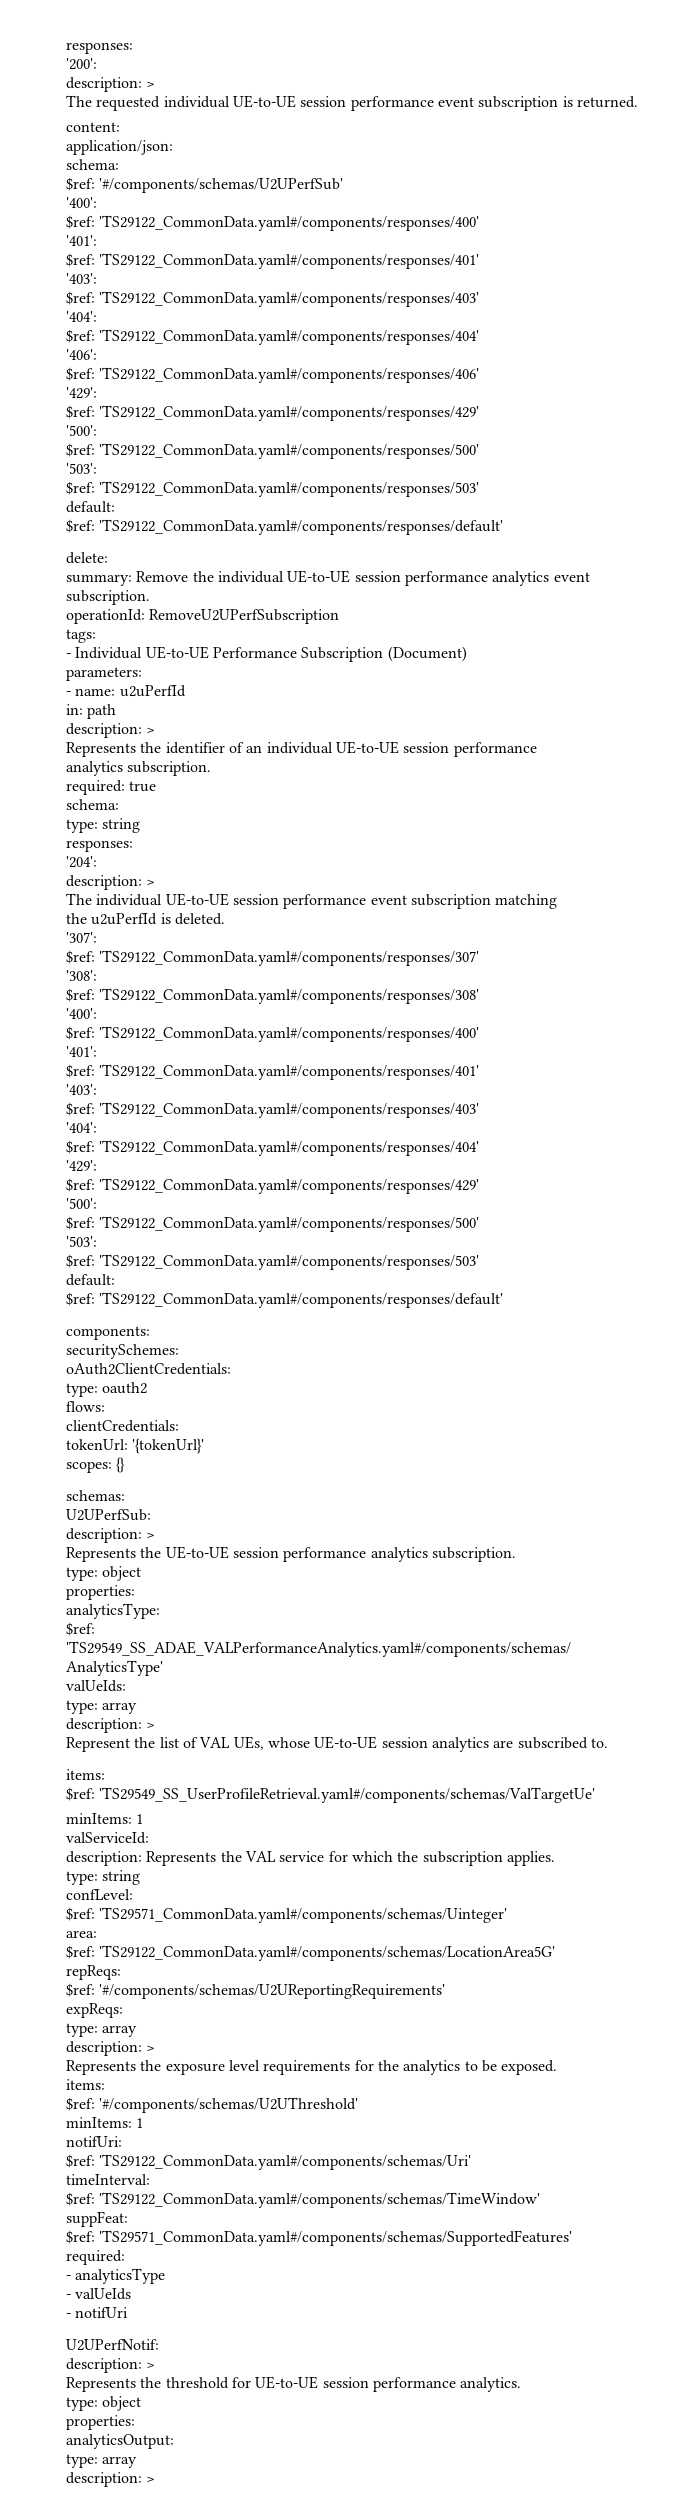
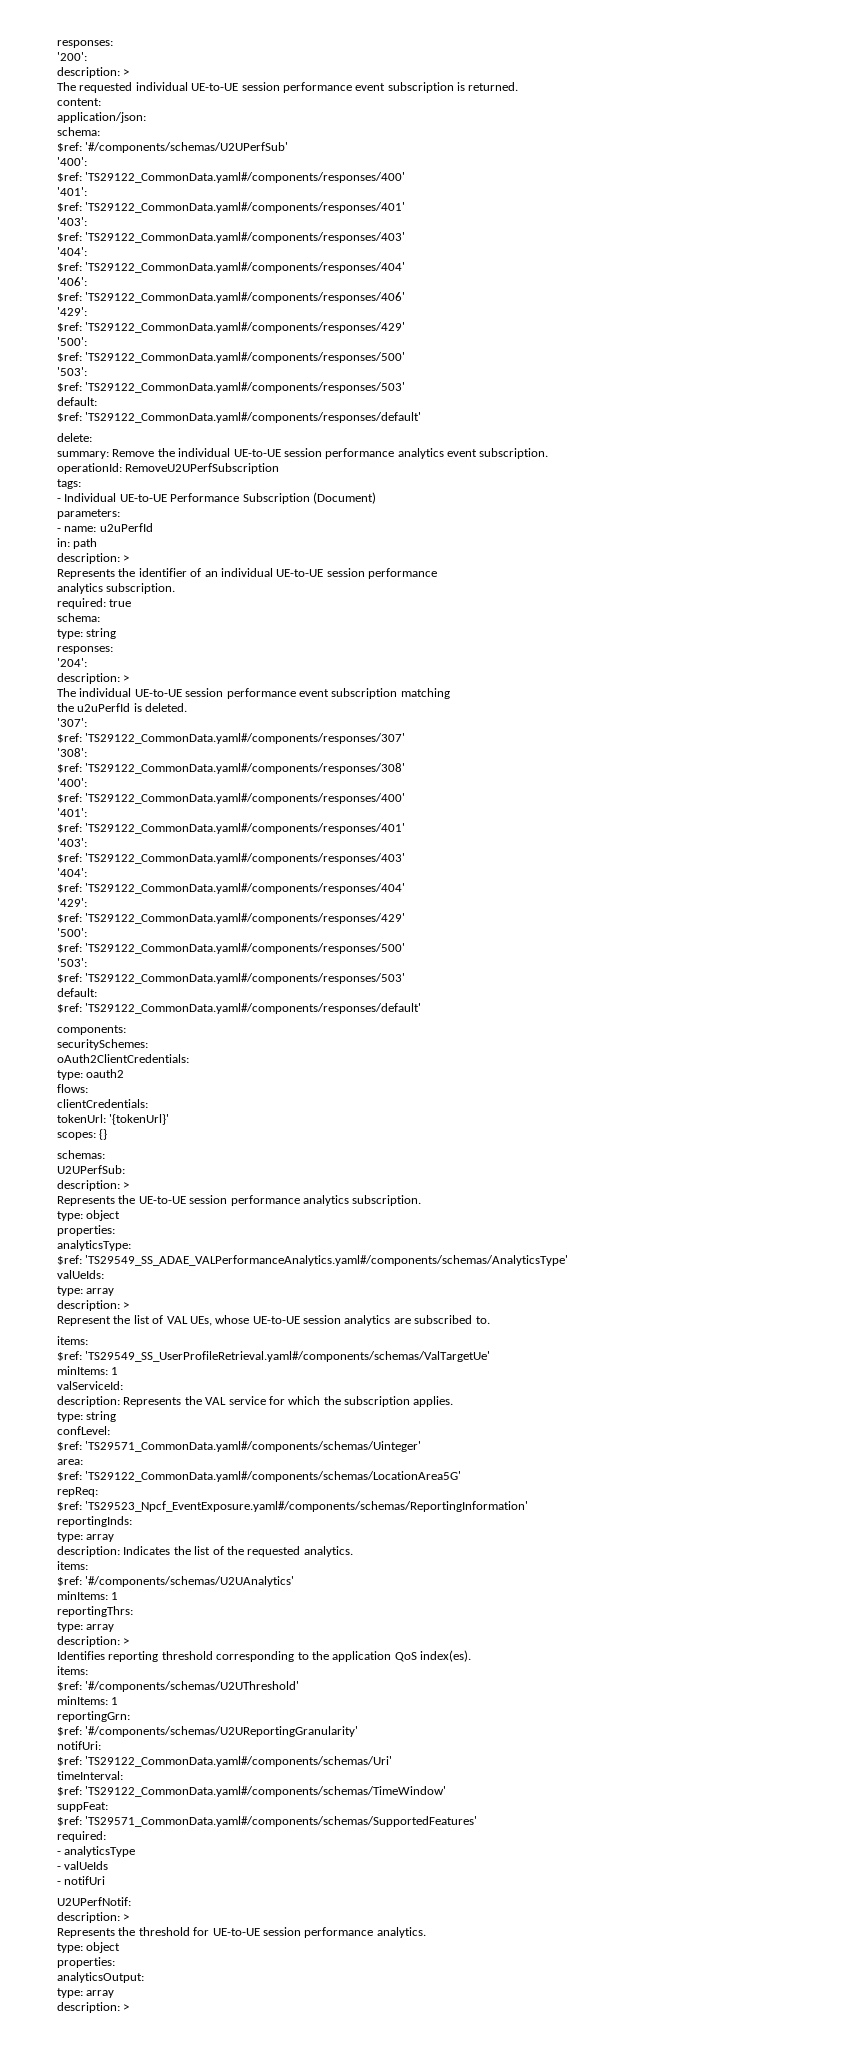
[66,1965,121,1980] [66,1983,446,1999] [66,2003,123,2018] [66,2023,138,2037] [66,2041,156,2056] [66,2060,558,2075] repReqs: // $ref: '#/components/schemas/U2UReportingRequirements' // expReqs: // type: array // description: > // Represents the exposure level requirements for the analytics to be exposed. -> [57,1487,98,1497] [57,1501,529,1512] [57,1516,132,1527] [57,1532,115,1542] [57,1546,353,1557] [57,1561,88,1570] [57,1576,295,1587] [57,1591,119,1600] [57,1606,133,1617] [57,1622,115,1632] [57,1636,130,1647] [57,1650,471,1662] repReq: // $ref: 'TS29523_Npcf_EventExposure.yaml#/components/schemas/ReportingInformation' // reportingInds: // type: array // description: Indicates the list of the requested analytics. // items: // $ref: '#/components/schemas/U2UAnalytics' // minItems: 1 // reportingThrs: // type: array // description: > // Identifies reporting threshold corresponding to the application QoS index(es).
(144, 2123) none -> [57,1711,130,1722] [57,1726,359,1737] // reportingGrn: // $ref: '#/components/schemas/U2UReportingGranularity'

